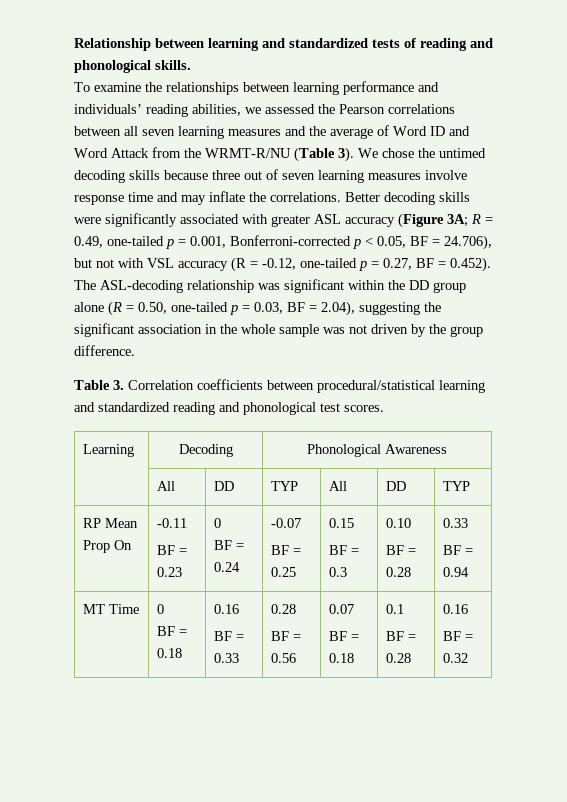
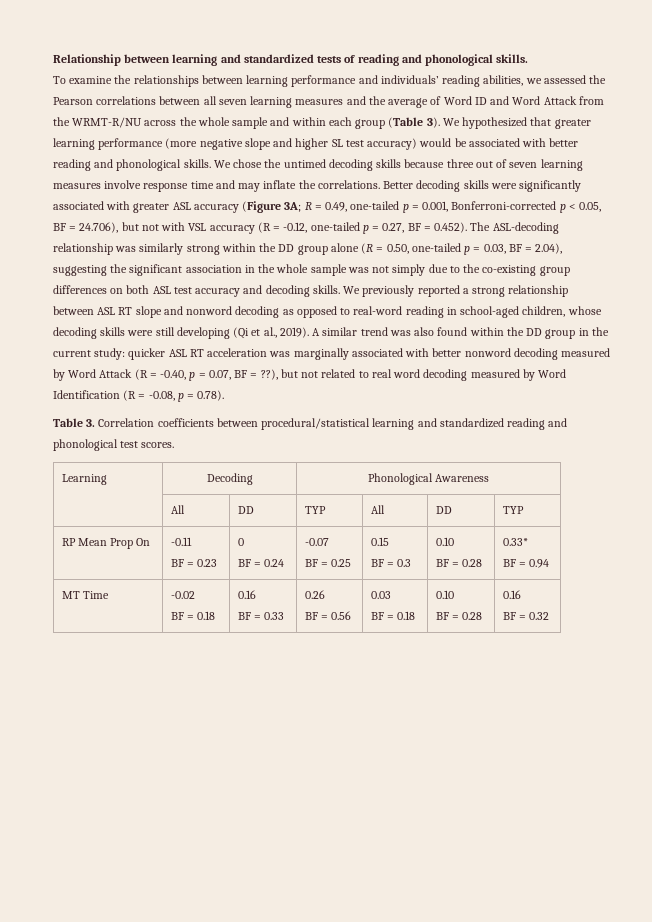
[294,147,354,162] (Table 3). -> [144,117,591,129] [53,138,579,150] [53,159,211,171] across the whole sample and within each group (Table 3). We hypothesized that greater learning performance (more negative slope and higher SL test accuracy) would be associated with better reading and phonological skills.
[284,279,344,293] significant -> [139,243,220,255] similarly strong
[371,324,483,337] [74,345,135,356] driven by the group difference. -> [392,264,570,276] [53,285,569,297] [53,306,602,318] [53,327,609,339] [53,348,611,360] [53,369,567,381] [53,390,225,402] simply due to the co-existing group differences on both ASL test accuracy and decoding skills. We previously reported a strong relationship between ASL RT slope and nonword decoding as opposed to real-word reading in school-aged children, whose decoding skills were still developing (Qi et al., 2019). A similar trend was also found within the DD group in the current study: quicker ASL RT acceleration was marginally associated with better nonword decoding measured by Word Attack (R = -0.40, p = 0.07, BF = ??), but not related to real word decoding measured by Word Identification (R = -0.08, p = 0.78).
[443,518,469,528] 0.33 -> [502,538,528,546] 0.33*
[157,604,165,614] 0 -> [170,591,195,599] -0.02
[271,604,297,614] 0.28 -> [304,590,325,599] 0.26
[329,604,355,614] [329,631,360,641] [329,653,355,663] [386,604,405,614] 0.07 // BF = 0.18 | 0.1 -> [370,591,391,599] [370,611,416,620] [435,590,454,599] 0.03 // BF = 0.18 | 0.10

